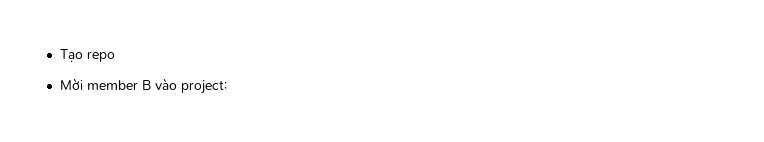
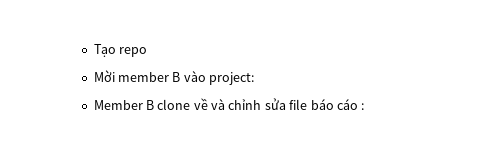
(227, 87) none -> [93,98,365,110] // Member B clone về và chỉnh sửa file báo cáo :

